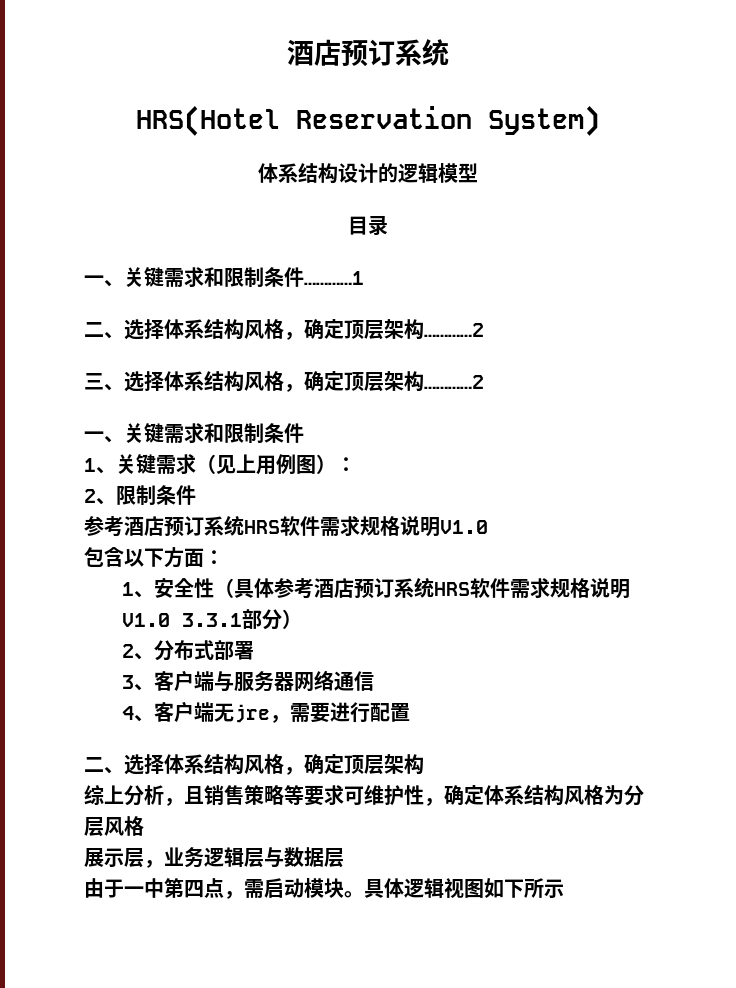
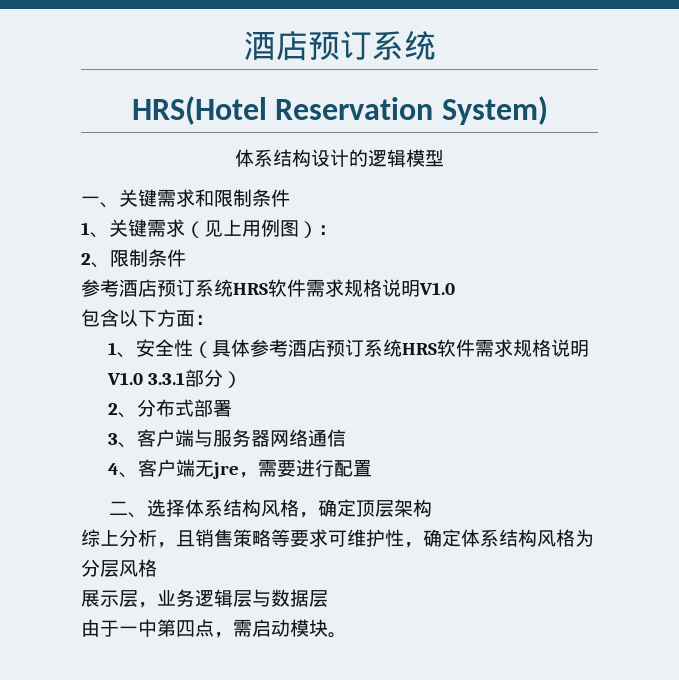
[348,215,388,236] [84,267,364,288] [84,319,484,340] [84,371,484,392] // 目录 // 一、关键需求和限制条件…………1 // 二、选择体系结构风格，确定顶层架构…………2 // 三、选择体系结构风格，确定顶层架构…………2 -> (444, 158) none
[364,878,564,898] 具体逻辑视图如下所示 -> (347, 635) none

